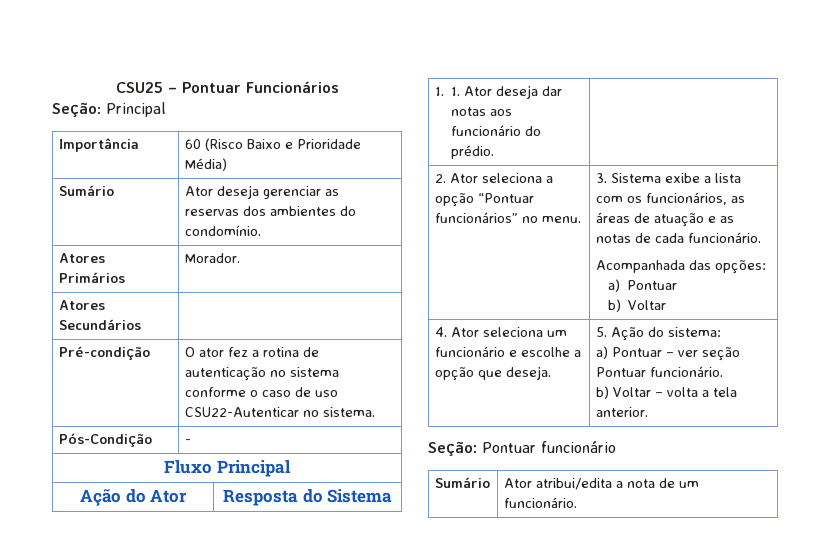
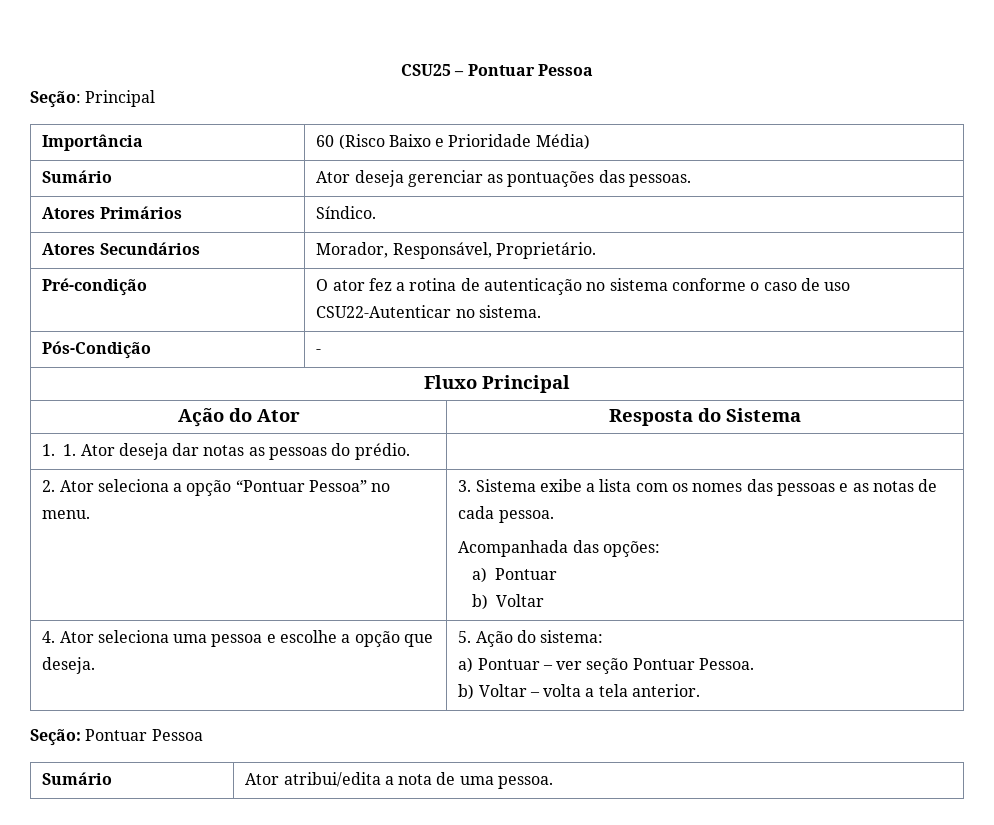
[245,81,339,93] Funcionários -> [537,64,593,76] Pessoa
[184,206,356,216] [184,225,261,236] reservas dos ambientes do condomínio. -> [507,170,692,187] pontuações das pessoas.
[184,253,240,263] Morador. -> [316,206,377,219] Síndico.
(141, 324) none -> [316,242,596,259] Morador, Responsável, Proprietário.
[490,109,513,116] [451,125,522,136] aos funcionário -> [248,447,328,460] as pessoas
[434,212,518,223] funcionários” -> [309,480,368,492] Pessoa”
[645,192,745,205] [595,212,704,227] funcionários, as áreas de atuação -> [692,479,836,496] nomes das pessoas
[687,232,761,243] funcionário. -> [498,510,554,523] pessoa.
[546,330,567,337] [434,346,505,357] um funcionário -> [173,634,263,647] uma pessoa
[649,366,723,377] funcionário. -> [699,658,755,670] Pessoa.
[541,441,616,453] funcionário -> [151,729,203,741] Pessoa
[678,481,699,488] [503,497,577,508] um funcionário. -> [459,776,554,789] uma pessoa.

